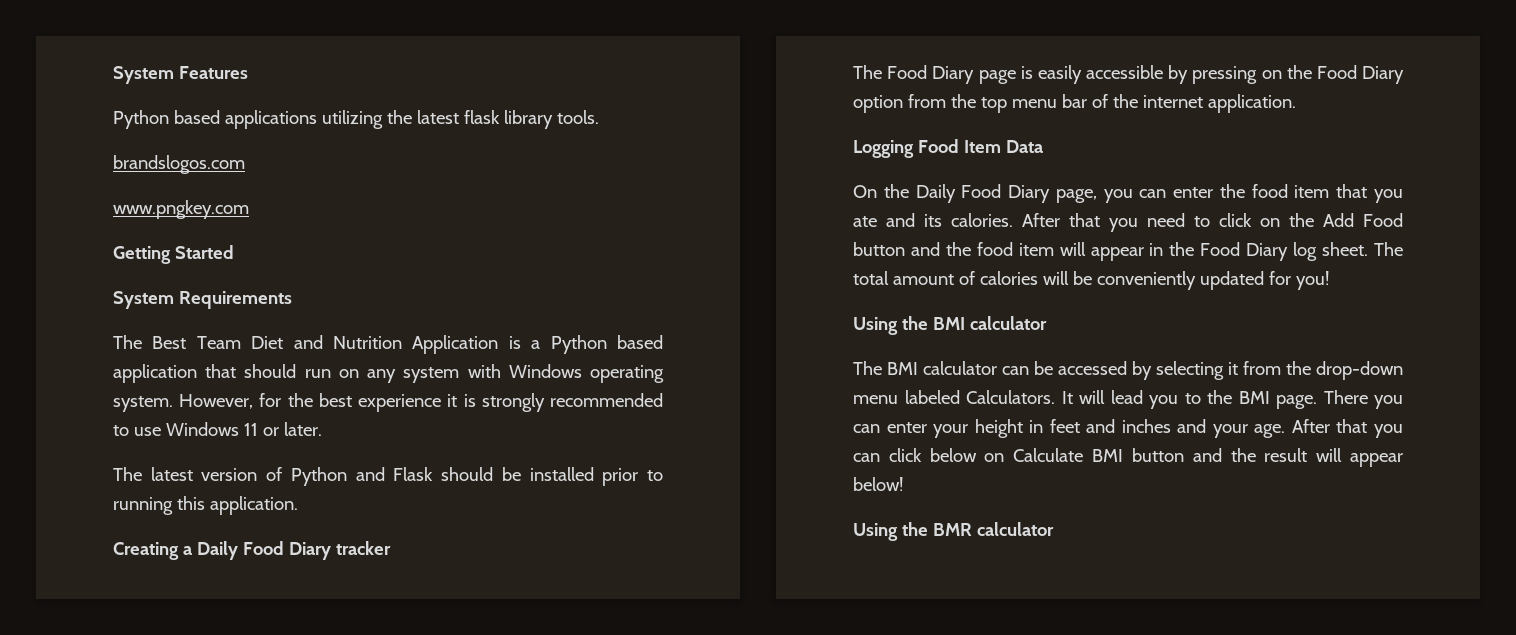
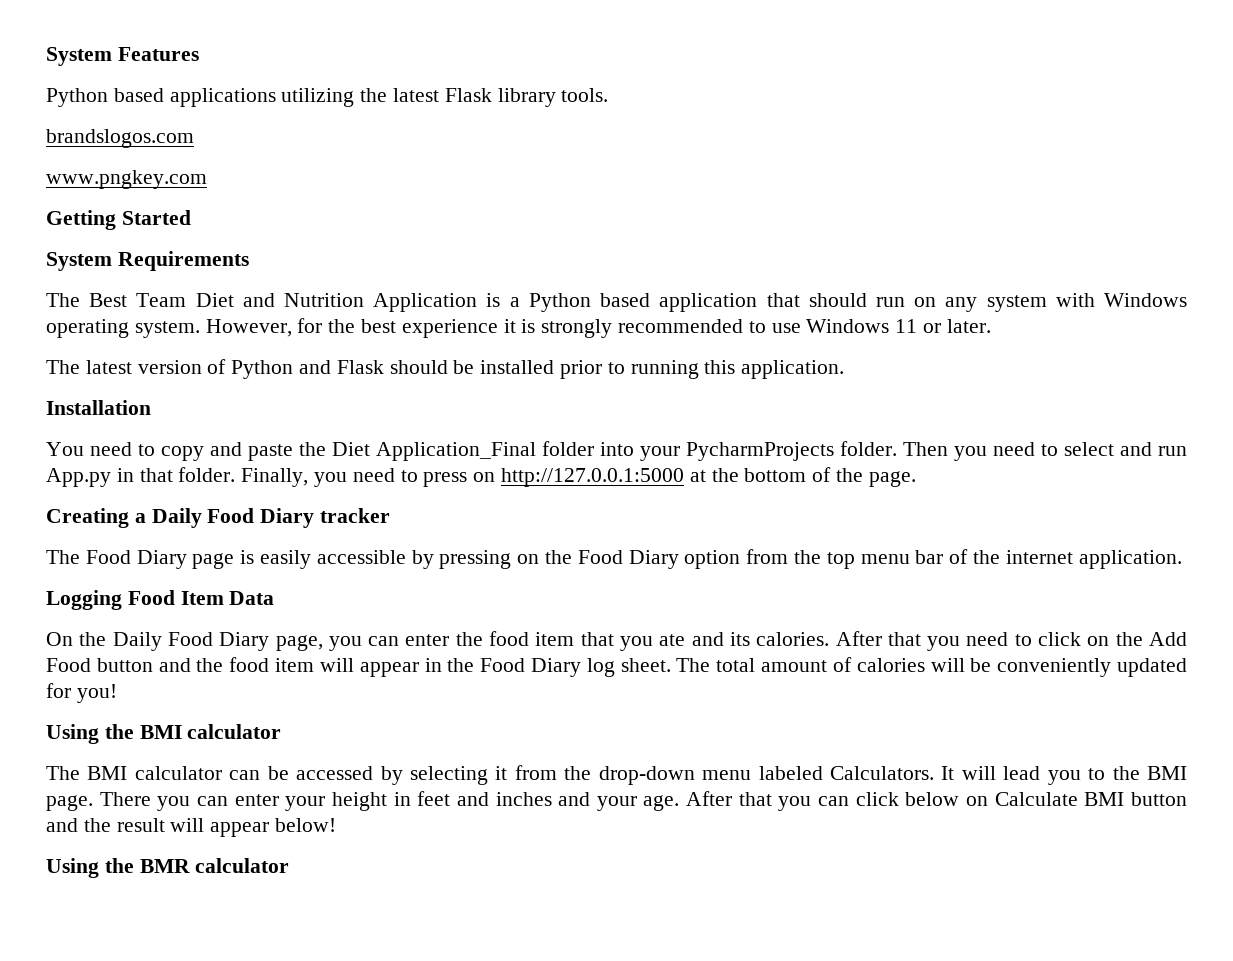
[463,110,500,124] flask -> [444,88,492,102] Flask
(298, 505) none -> [46,400,151,415] [46,441,1187,461] [46,467,916,487] // Installation // You need to copy and paste the Diet Application_Final folder into your PycharmProjects folder. Then you need to select and run App.py in that folder. Finally, you need to press on http://127.0.0.1:5000 at the bottom of the page.

